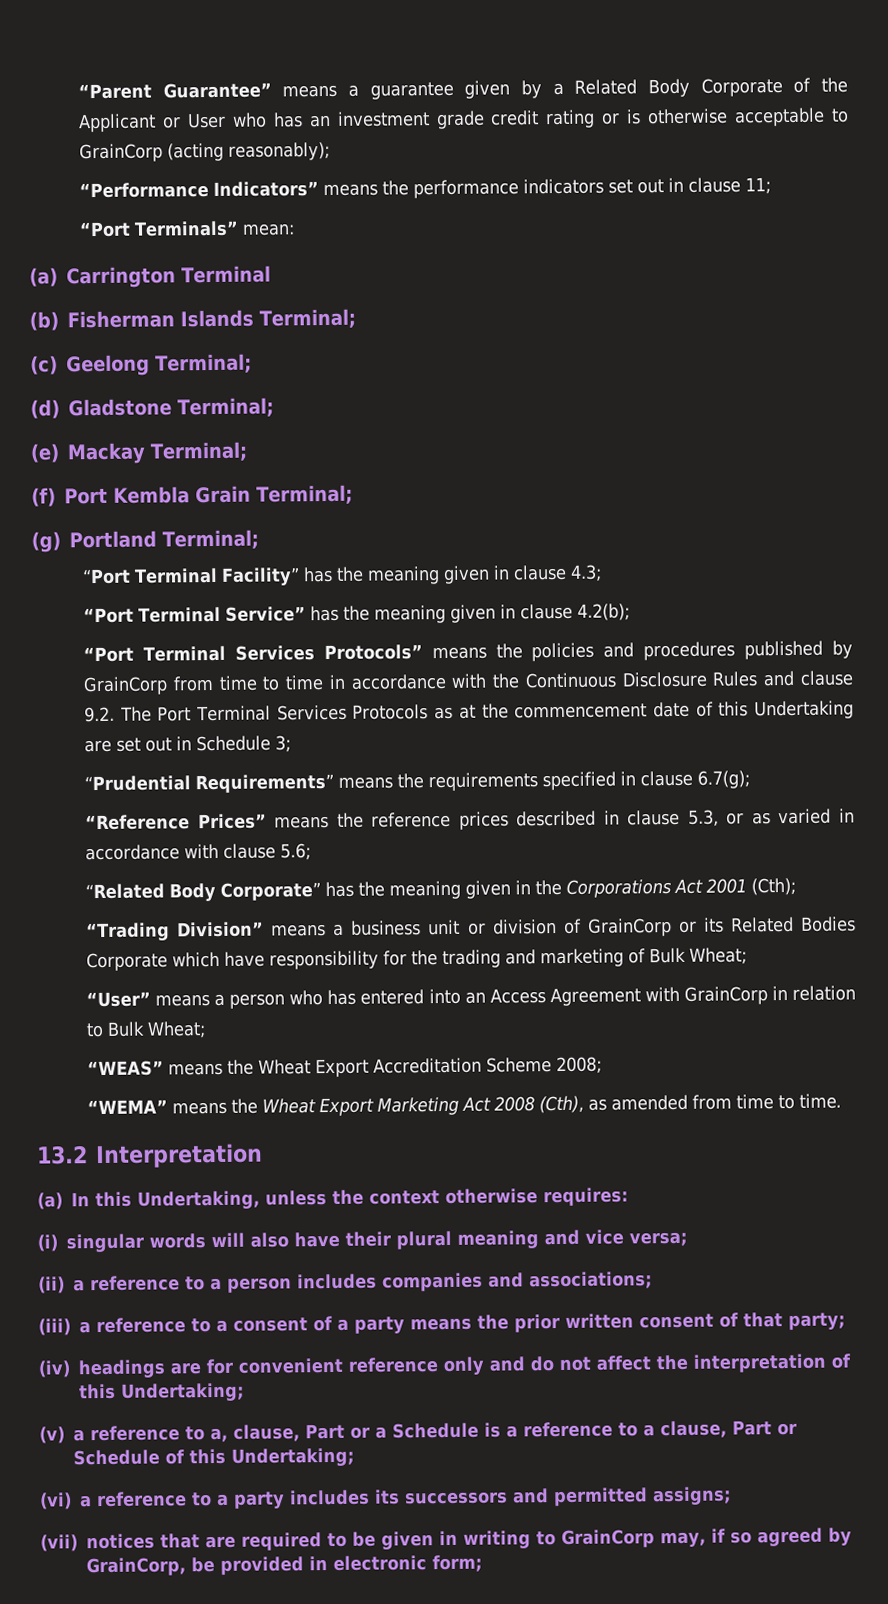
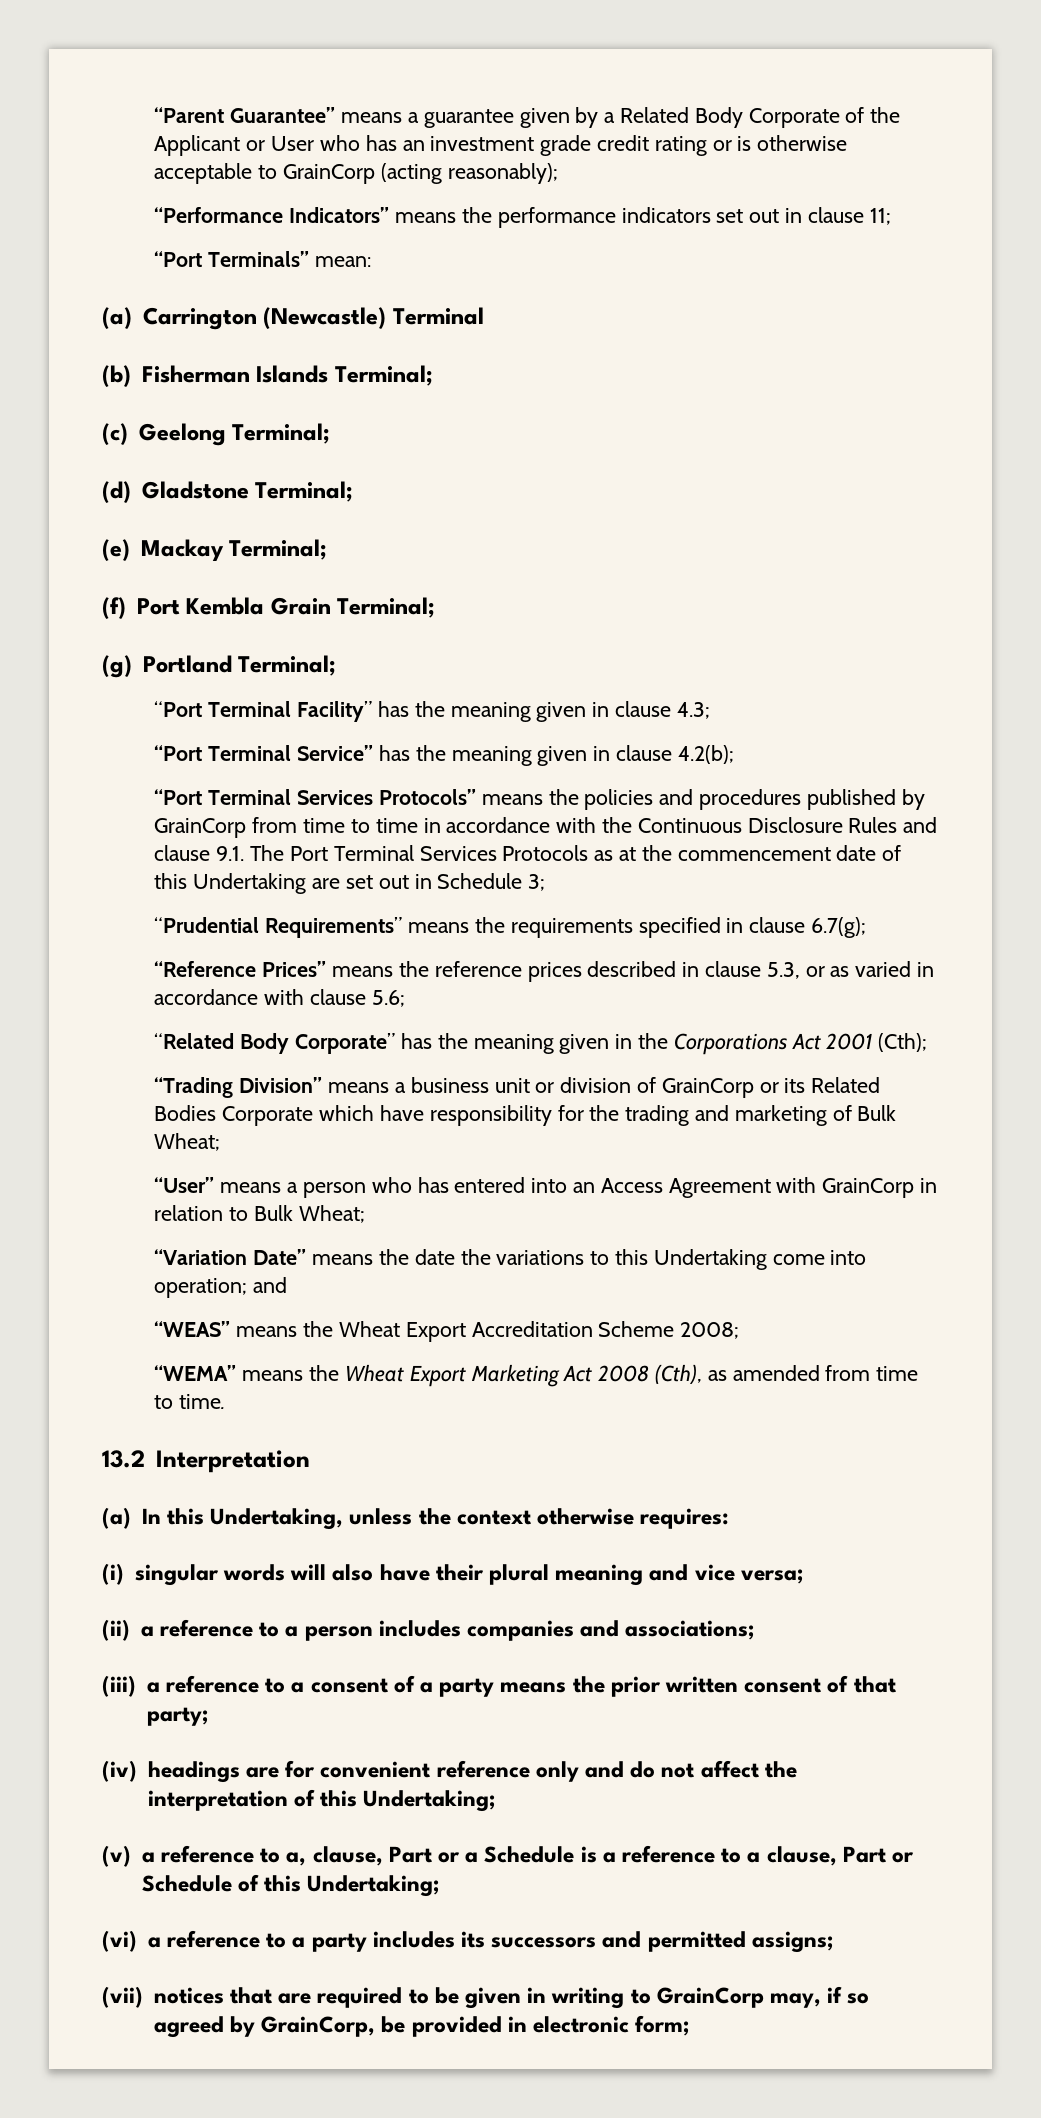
(176, 277) none -> [263,307,387,329] (Newcastle)
[84,706,116,723] 9.2. -> [216,846,245,861] 9.1.
(207, 1030) none -> [154,1249,867,1270] [154,1277,288,1298] // “Variation Date” means the date the variations to this Undertaking come into operation; and

